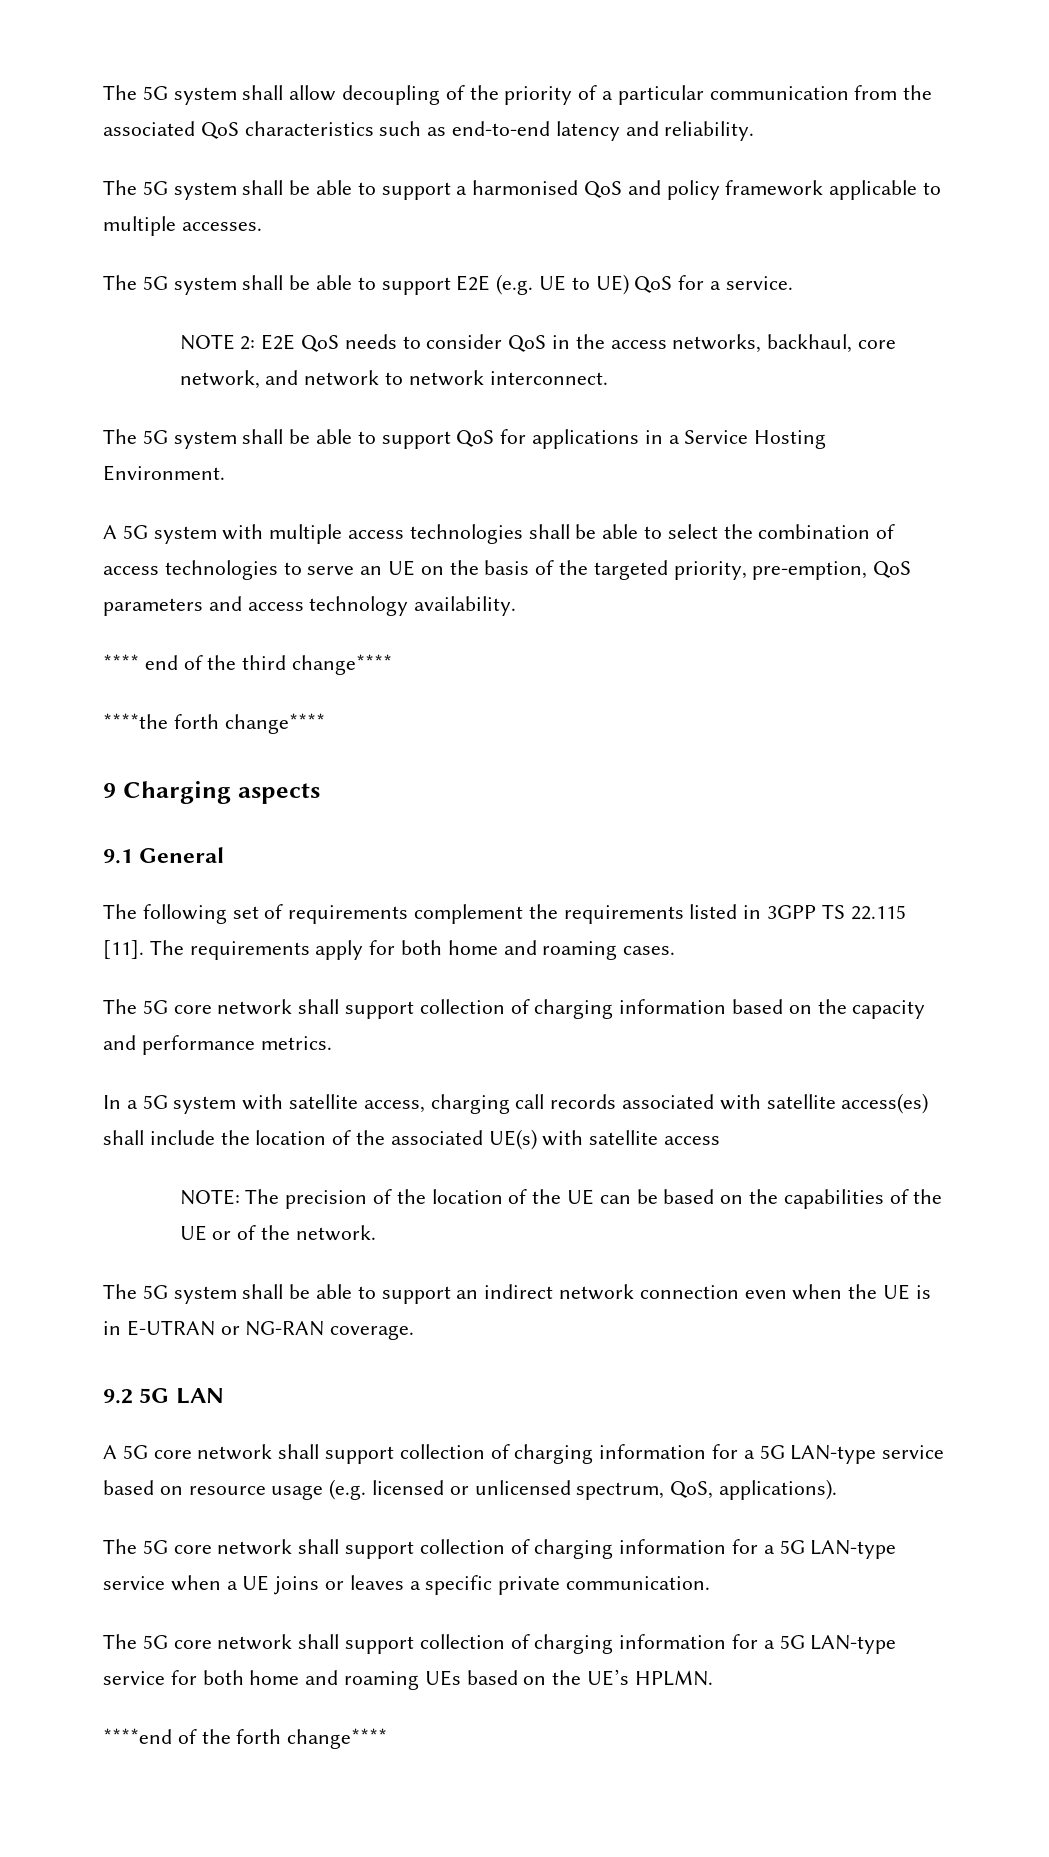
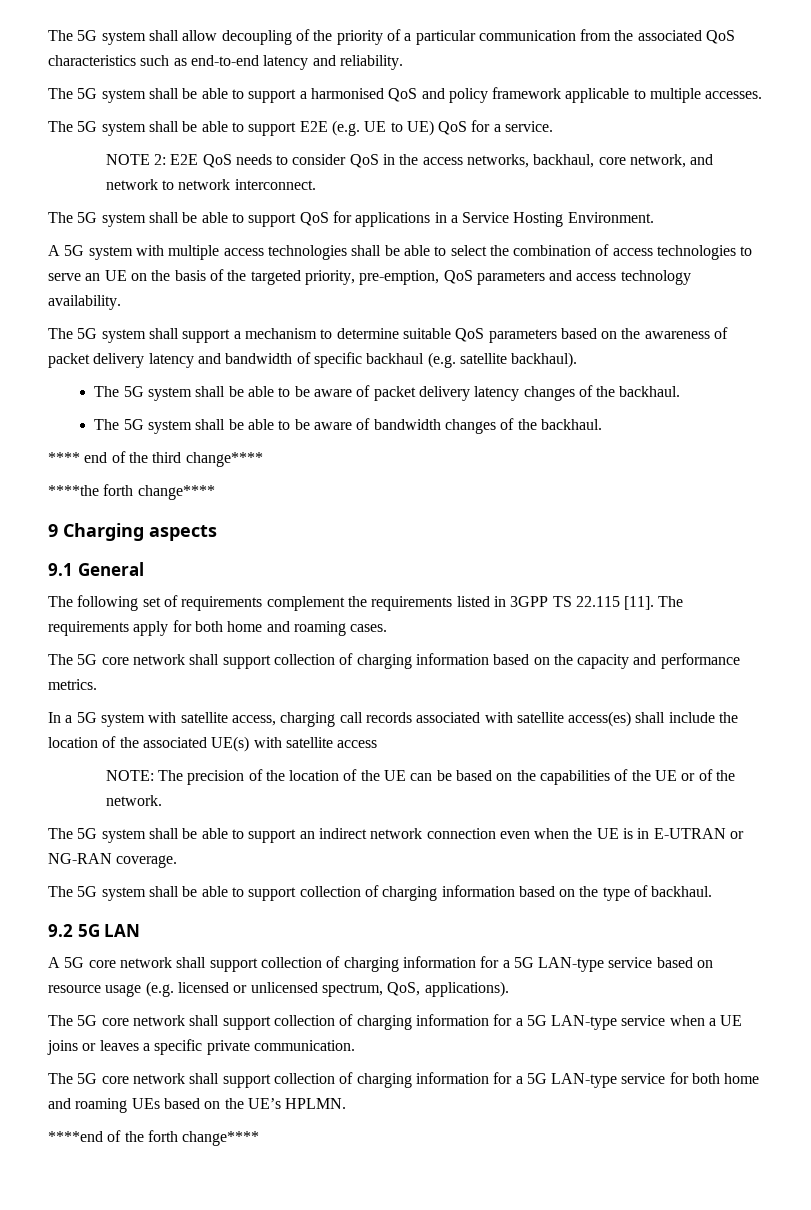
(517, 606) none -> [48,327,729,343] [48,352,578,368] [94,385,681,401] [94,418,602,434] // The 5G system shall support a mechanism to determine suitable QoS parameters based on the awareness of packet delivery latency and bandwidth of specific backhaul (e.g. satellite backhaul). // The 5G system shall be able to be aware of packet delivery latency changes of the backhaul. // The 5G system shall be able to be aware of bandwidth changes of the backhaul.
(415, 1332) none -> [48,885,713,901] // The 5G system shall be able to support collection of charging information based on the type of backhaul.

